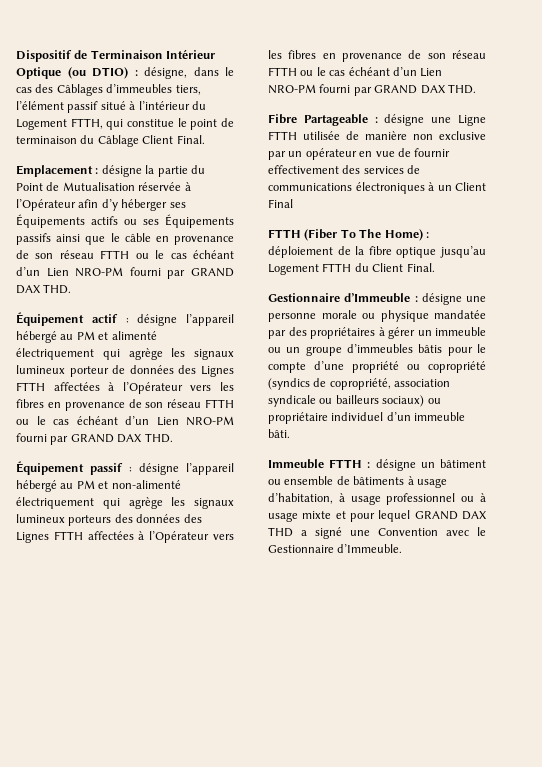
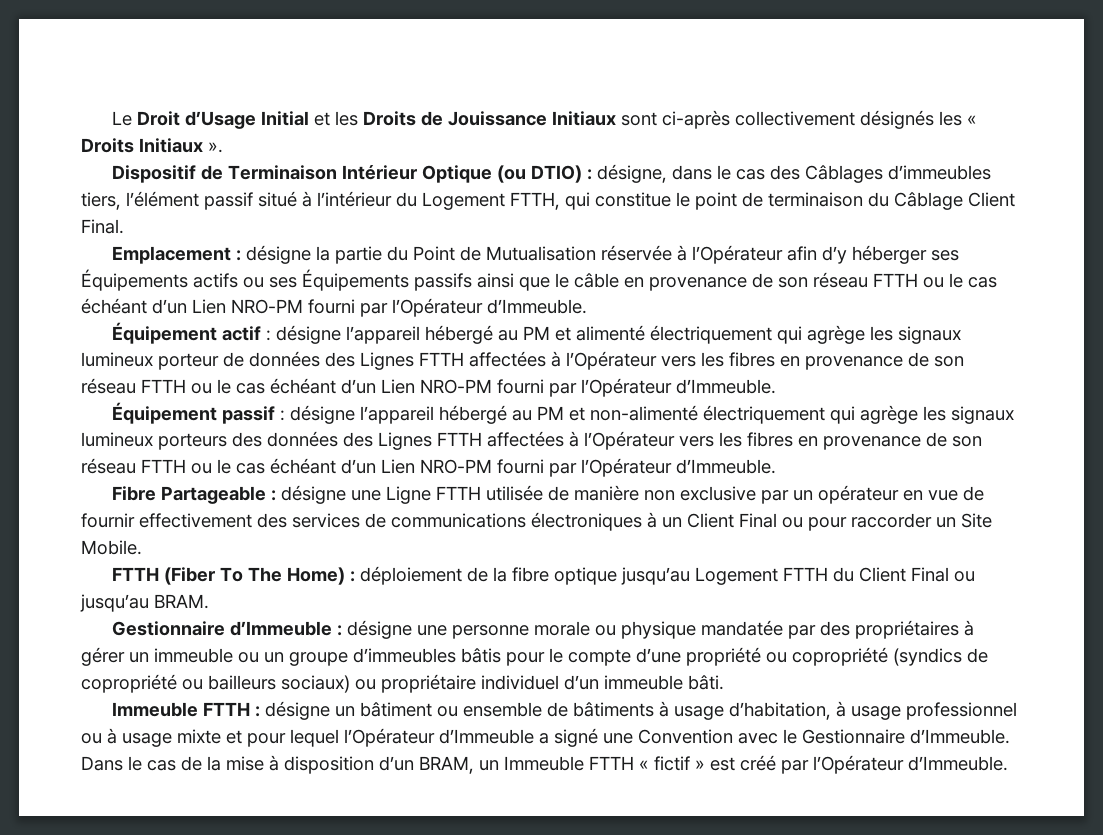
(16, 56) none -> [112,110,978,129] [81,138,223,153] Le Droit d’Usage Initial et les Droits de Jouissance Initiaux sont ci-après collectivement désignés les « Droits Initiaux ». //
[191,268,234,277] [16,284,72,294] GRAND DAX THD. -> [392,298,587,317] l’Opérateur d’Immeuble.
[70,433,173,443] GRAND DAX THD. -> [581,378,776,397] l’Opérateur d’Immeuble.
[374,84,476,94] GRAND DAX THD. -> [581,458,776,477] l’Opérateur d’Immeuble.
(293, 203) none -> [782,513,992,531] [81,540,142,555] ou pour raccorder un Site Mobile.
[406,263,435,272] Final. -> [911,567,976,582] [80,594,209,612] Final ou jusqu’au BRAM.
[329,378,451,390] [268,395,316,407] copropriété, association syndicale -> [81,674,177,693] copropriété
[414,511,487,520] [268,527,293,537] GRAND DAX THD -> [344,728,534,747] l’Opérateur d’Immeuble
(403, 548) none -> [81,755,1008,774] Dans le cas de la mise à disposition d’un BRAM, un Immeuble FTTH « fictif » est créé par l’Opérateur d’Immeuble.

